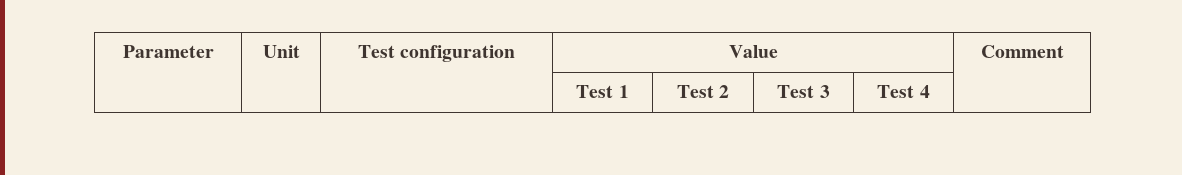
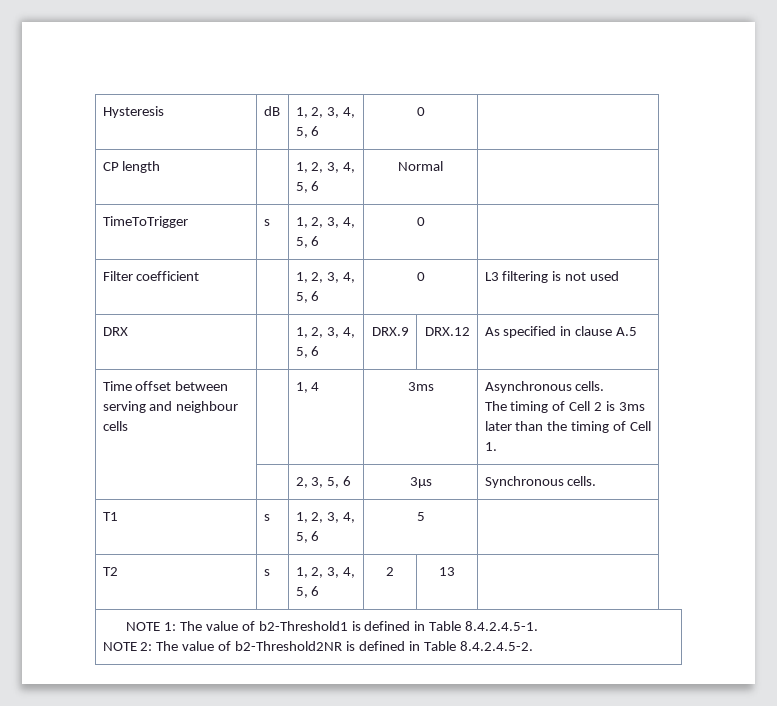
[122,45,214,58] [262,45,300,58] [357,45,516,62] [728,45,778,58] [980,45,1064,58] [576,85,629,98] [676,85,730,98] [777,85,830,98] [877,85,930,98] Parameter | Unit | Test configuration | Value | Comment // | | | Test 1 | Test 2 | Test 3 | Test 4 | -> [102,106,164,118] [263,106,280,116] [295,107,356,118] [295,126,320,138] [416,107,425,116] [102,161,161,173] [295,162,356,173] [295,181,320,193] [398,161,443,171] [102,216,188,228] [263,219,270,226] [295,217,356,228] [295,236,320,248] [416,217,425,226] [102,271,200,281] [295,272,356,283] [295,291,320,303] [416,272,425,281] [484,271,620,283] [102,327,128,336] [295,327,356,338] [295,346,320,358] [371,327,409,336] [424,327,470,336] [484,326,638,338] [102,381,229,391] [102,401,239,413] [102,421,128,431] [295,382,320,393] [407,382,434,391] [484,381,605,393] [484,401,646,413] [484,421,652,433] [484,442,497,451] [295,476,352,488] [409,477,432,488] [484,476,597,488] [102,512,118,521] [263,514,270,521] [295,512,356,523] [295,531,320,543] [416,512,425,521] [102,567,118,576] [263,569,270,576] [295,567,356,578] [295,586,320,598] [386,567,394,576] [439,567,455,576] [126,621,539,631] [102,641,533,651] Hysteresis | dB | 1, 2, 3, 4, 5, 6 | 0 | // CP length | | 1, 2, 3, 4, 5, 6 | Normal | // TimeToTrigger | s | 1, 2, 3, 4, 5, 6 | 0 | // Filter coefficient | | 1, 2, 3, 4, 5, 6 | 0 | L3 filtering is not used // DRX | | 1, 2, 3, 4, 5, 6 | DRX.9 | DRX.12 | As specified in clause A.5 // Time offset between serving and neighbour cells | | 1, 4 | 3ms | Asynchronous cells. // The timing of Cell 2 is 3ms later than the timing of Cell 1. // | | 2, 3, 5, 6 | 3μs | Synchronous cells. // T1 | s | 1, 2, 3, 4, 5, 6 | 5 | // T2 | s | 1, 2, 3, 4, 5, 6 | 2 | 13 | // NOTE 1: The value of b2-Threshold1 is defined in Table 8.4.2.4.5-1. // NOTE 2: The value of b2-Threshold2NR is defined in Table 8.4.2.4.5-2.

